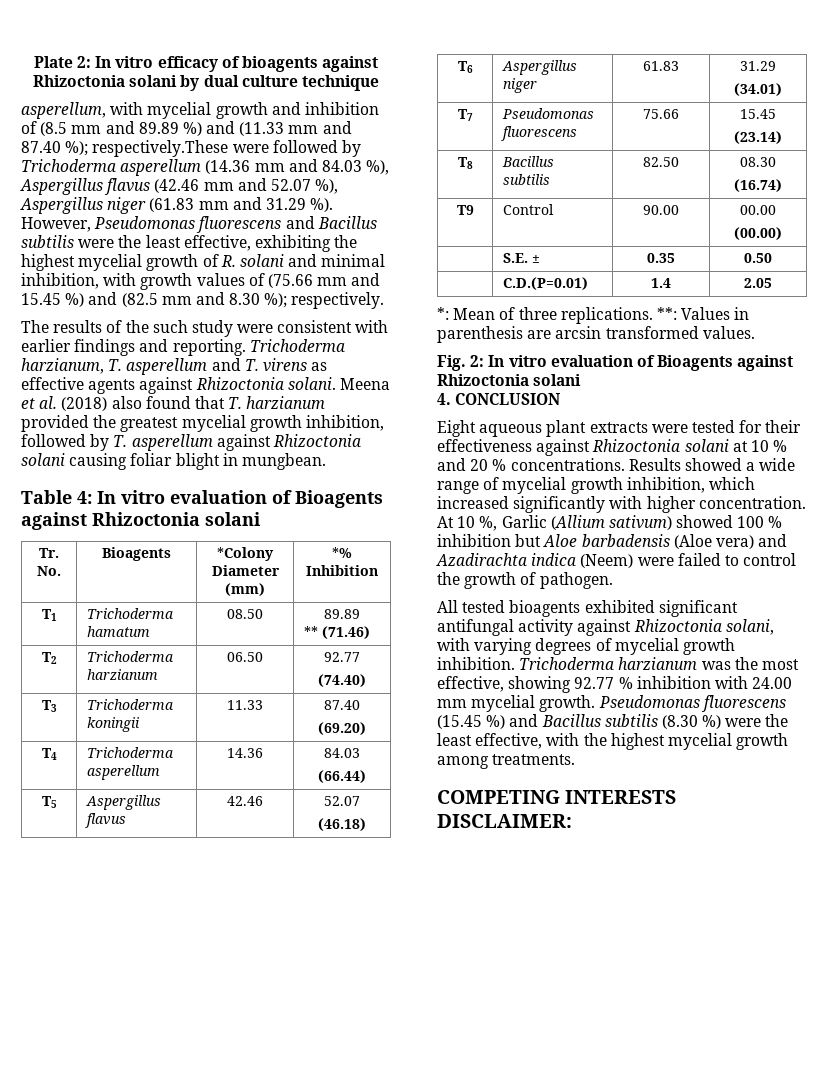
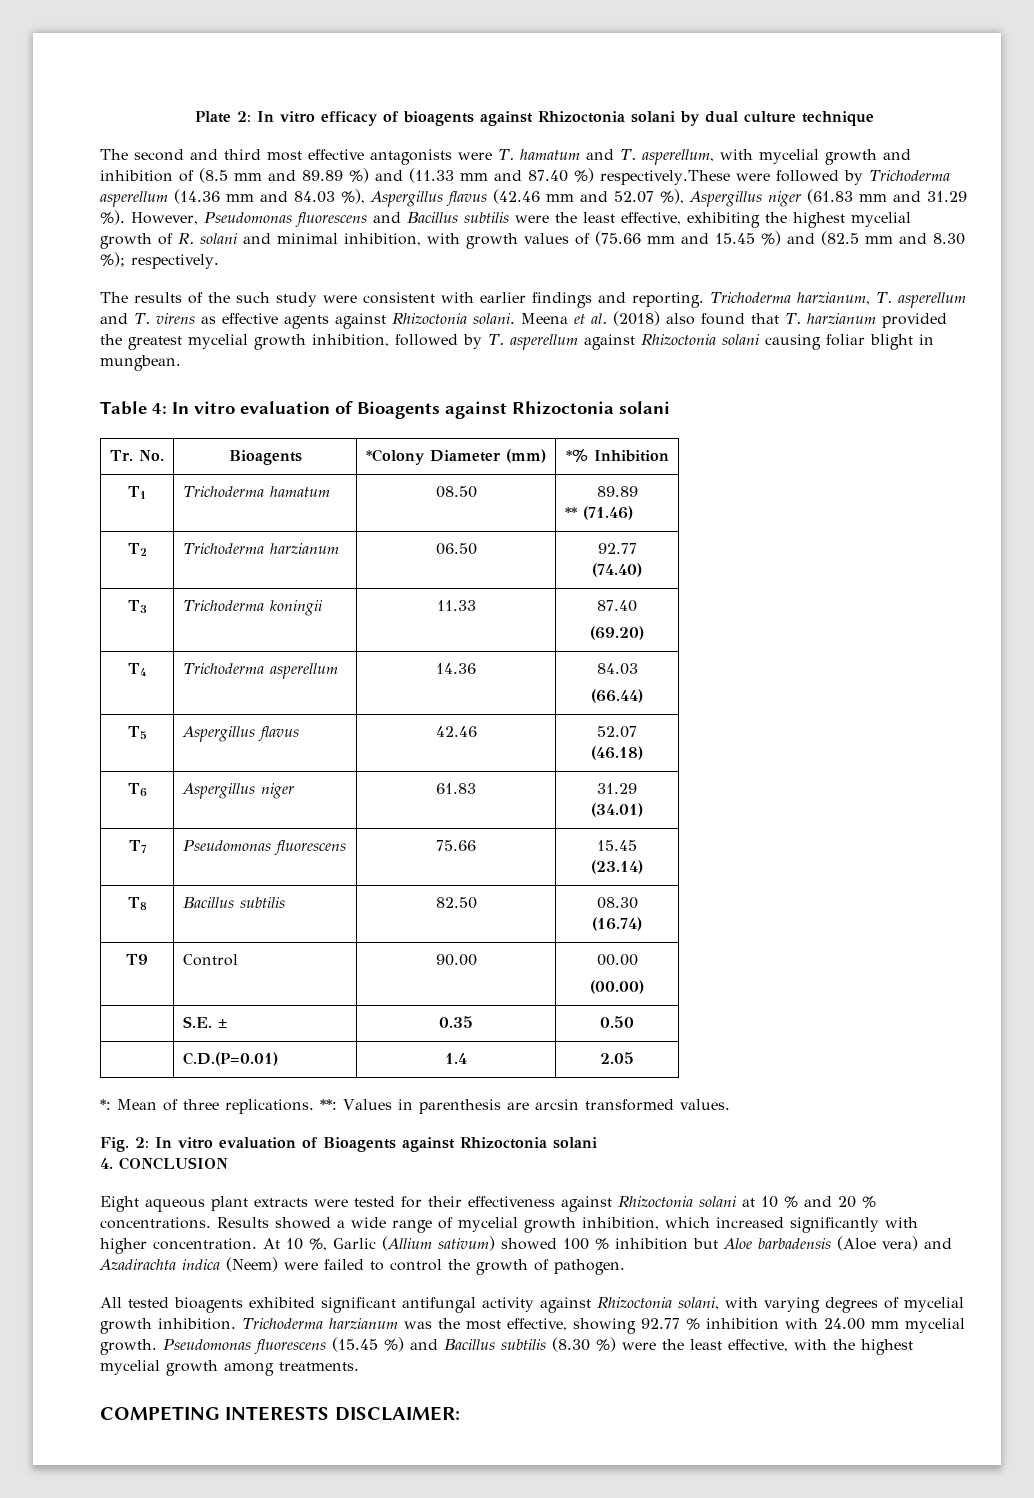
(379, 83) none -> [100,149,636,165] The second and third most effective antagonists were T. hamatum and T.
[65,141,89,156] %); -> [574,168,594,183] %)

